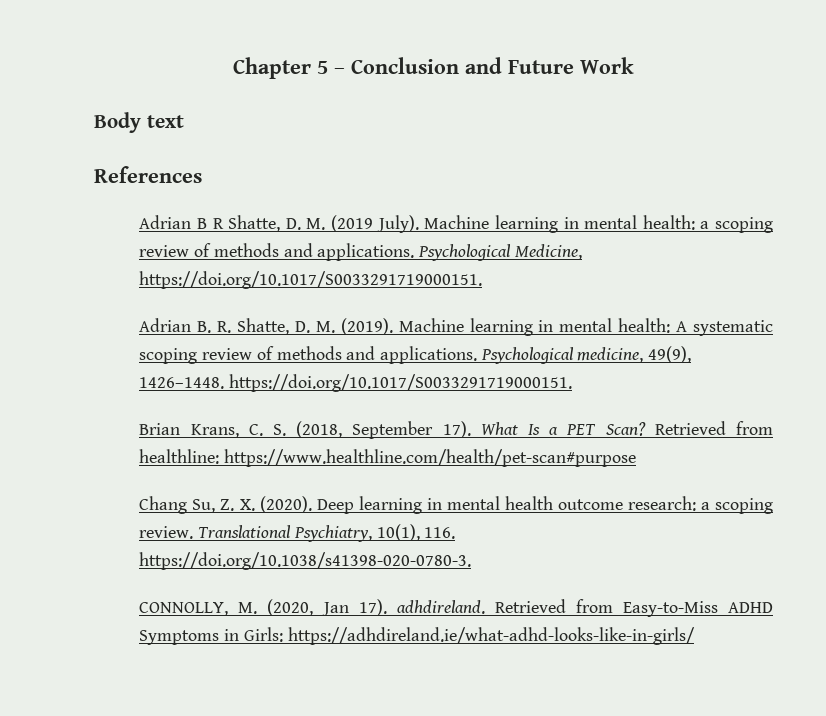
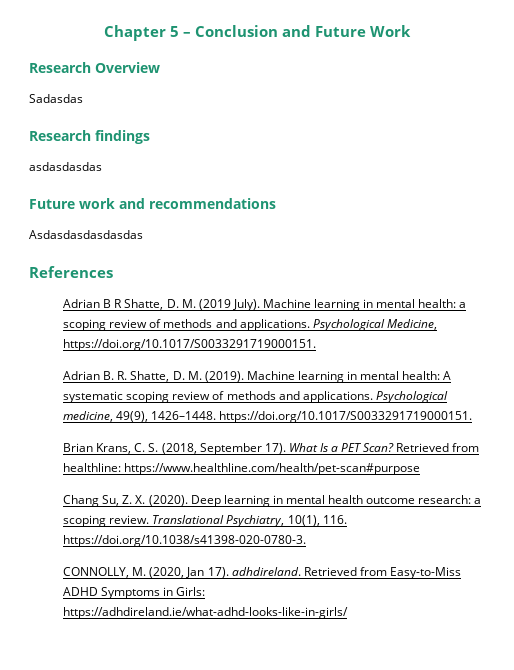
[94,112,184,133] Body text -> [29,62,160,73] [29,94,83,103] [29,130,150,144] [29,162,102,171] [29,198,276,209] [29,230,143,239] Research Overview // Sadasdas // Research findings // asdasdasdas // Future work and recommendations // Asdasdasdasdasdas

